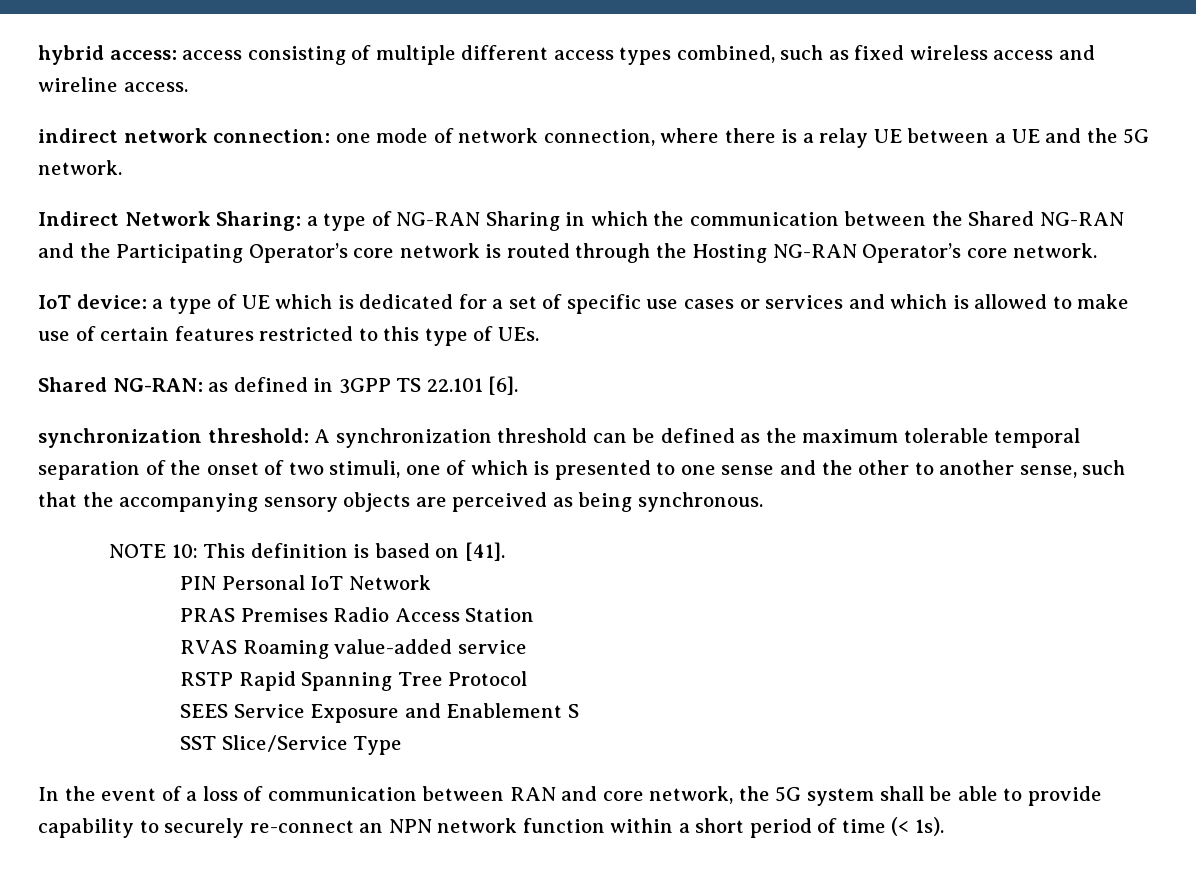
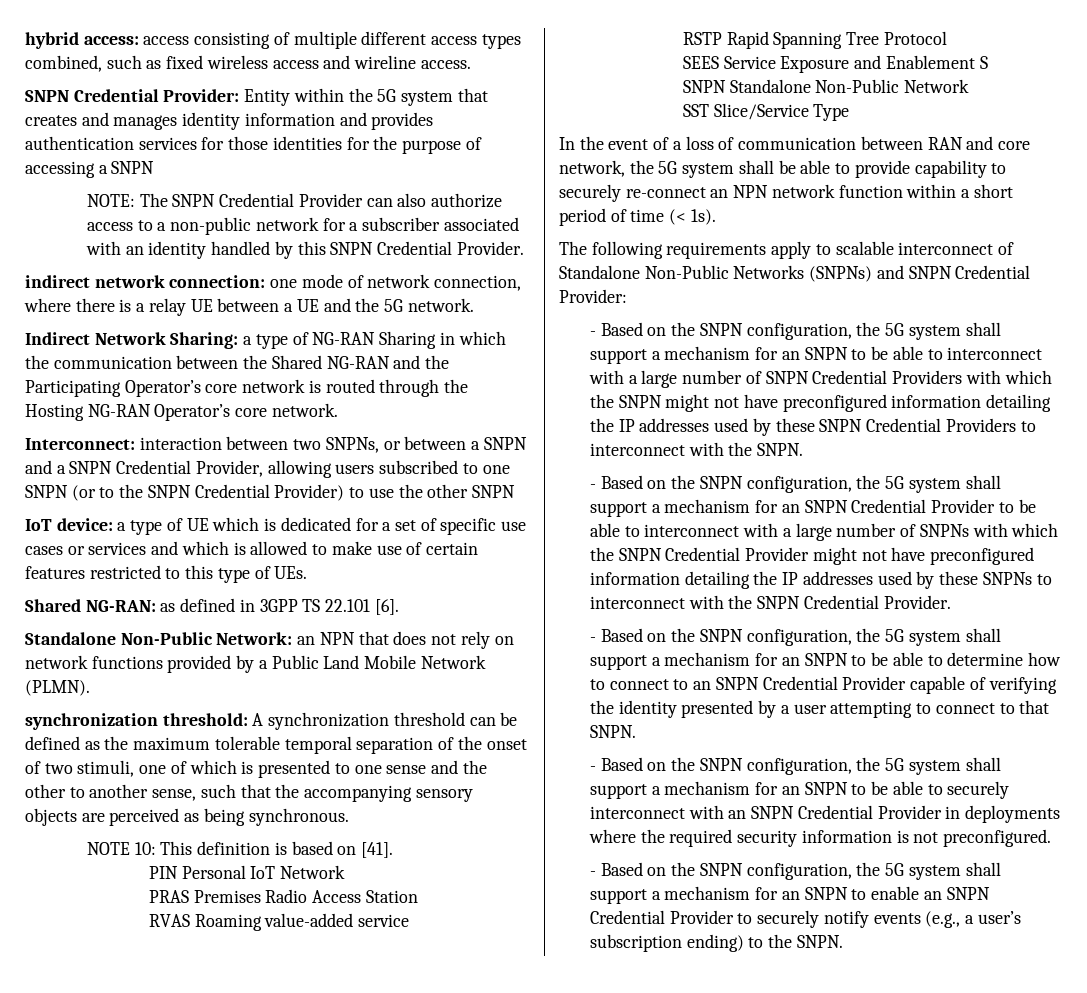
(188, 87) none -> [25,88,488,106] [25,112,434,130] [25,136,482,154] [25,161,155,178] [86,193,503,208] [86,217,519,235] [85,241,524,259] // SNPN Credential Provider: Entity within the 5G system that creates and manages identity information and provides authentication services for those identities for the purpose of accessing a SNPN // NOTE: The SNPN Credential Provider can also authorize access to a non-public network for a subscriber associated with an identity handled by this SNPN Credential Provider.
(1098, 250) none -> [25,436,527,453] [25,460,510,478] [25,484,515,501] // Interconnect: interaction between two SNPNs, or between a SNPN and a SNPN Credential Provider, allowing users subscribed to one SNPN (or to the SNPN Credential Provider) to use the other SNPN
(519, 385) none -> [25,631,514,649] [25,655,486,673] [25,680,90,696] // Standalone Non-Public Network: an NPN that does not rely on network functions provided by a Public Land Mobile Network (PLMN).
(579, 711) none -> [682,79,970,93] // SNPN Standalone Non-Public Network
(945, 826) none -> [559,241,1015,259] [559,265,1031,282] [559,289,627,303] [589,322,1001,340] [589,346,1043,364] [588,370,1052,388] [589,394,1052,412] [589,418,1036,436] [589,442,804,456] [589,475,1001,493] [589,499,1036,517] [589,523,1059,541] [589,547,1035,565] [589,571,1052,589] [589,595,951,609] [589,628,1001,646] [589,652,1061,670] [589,676,1057,694] [589,700,1050,718] [589,725,636,738] [589,757,1001,775] [589,781,1010,799] [589,805,1061,823] [588,829,1052,847] [589,862,1001,880] [589,886,990,904] [589,910,1021,928] [589,934,843,952] // The following requirements apply to scalable interconnect of Standalone Non-Public Networks (SNPNs) and SNPN Credential Provider: // - Based on the SNPN configuration, the 5G system shall support a mechanism for an SNPN to be able to interconnect with a large number of SNPN Credential Providers with which the SNPN might not have preconfigured information detailing the IP addresses used by these SNPN Credential Providers to interconnect with the SNPN. // - Based on the SNPN configuration, the 5G system shall support a mechanism for an SNPN Credential Provider to be able to interconnect with a large number of SNPNs with which the SNPN Credential Provider might not have preconfigured information detailing the IP addresses used by these SNPNs to interconnect with the SNPN Credential Provider. // - Based on the SNPN configuration, the 5G system shall support a mechanism for an SNPN to be able to determine how to connect to an SNPN Credential Provider capable of verifying the identity presented by a user attempting to connect to that SNPN. // - Based on the SNPN configuration, the 5G system shall support a mechanism for an SNPN to be able to securely interconnect with an SNPN Credential Provider in deployments where the required security information is not preconfigured. // - Based on the SNPN configuration, the 5G system shall support a mechanism for an SNPN to enable an SNPN Credential Provider to securely notify events (e.g., a user’s subscription ending) to the SNPN.

